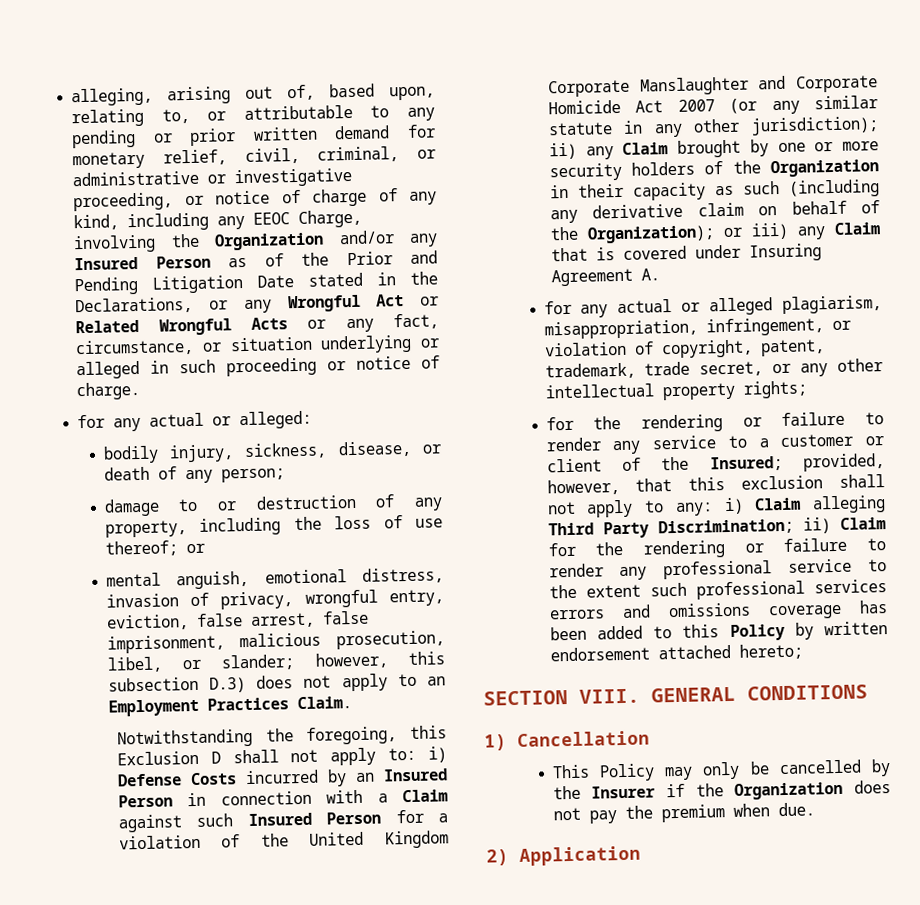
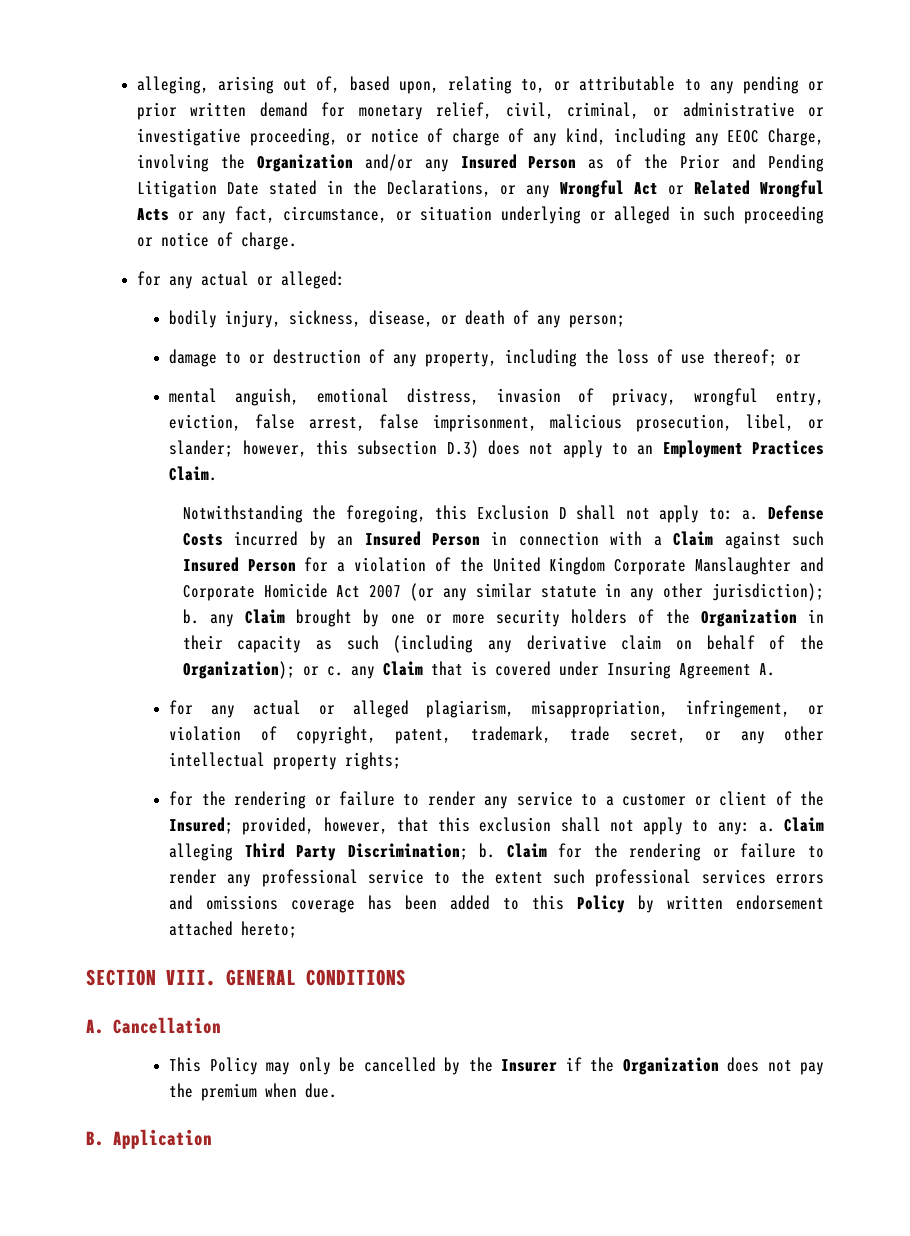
[427,746,447,763] i) -> [742,510,759,520] a.
[548,142,577,160] ii) -> [182,609,199,624] b.
[750,222,789,240] iii) -> [326,666,343,676] c.
[723,497,744,515] i) -> [758,822,775,832] a.
[802,517,831,534] ii) -> [479,843,496,858] b.
[484,734,507,751] 1) -> [86,1019,104,1034] A.
[486,849,509,866] 2) -> [86,1131,104,1146] B.

